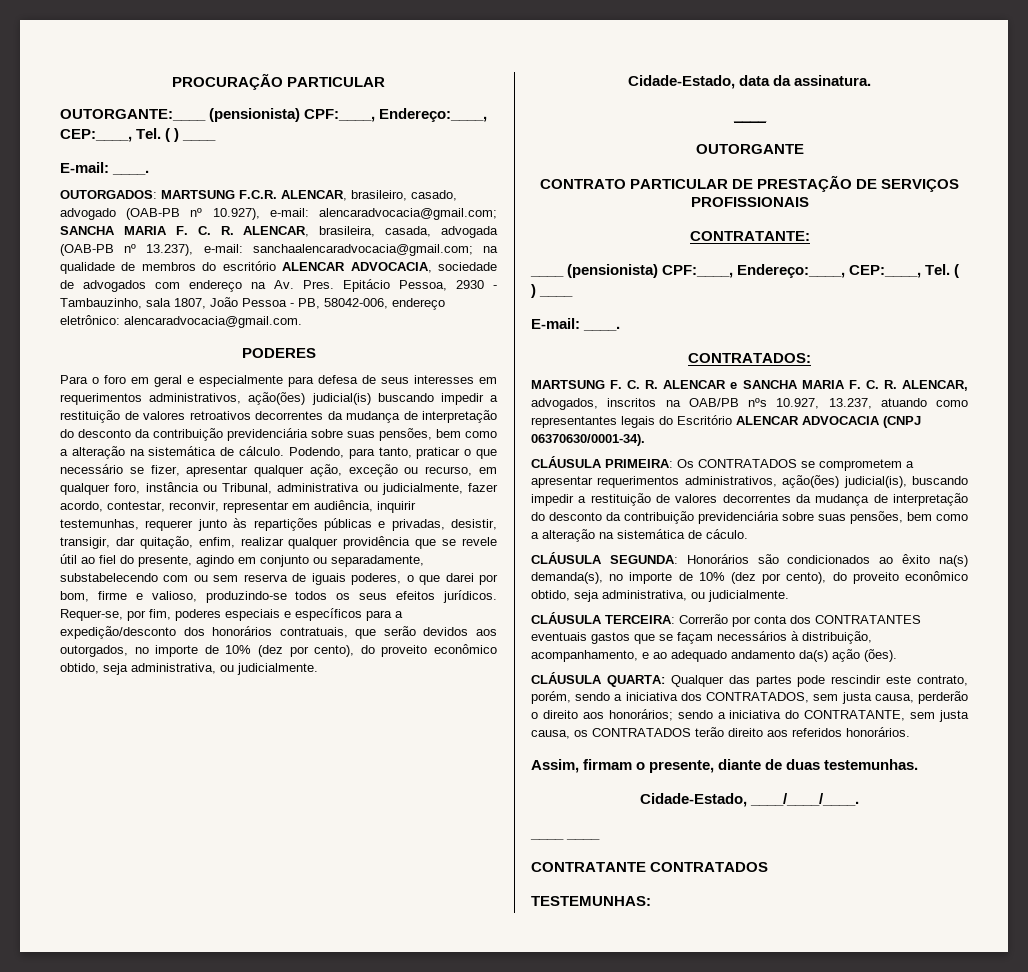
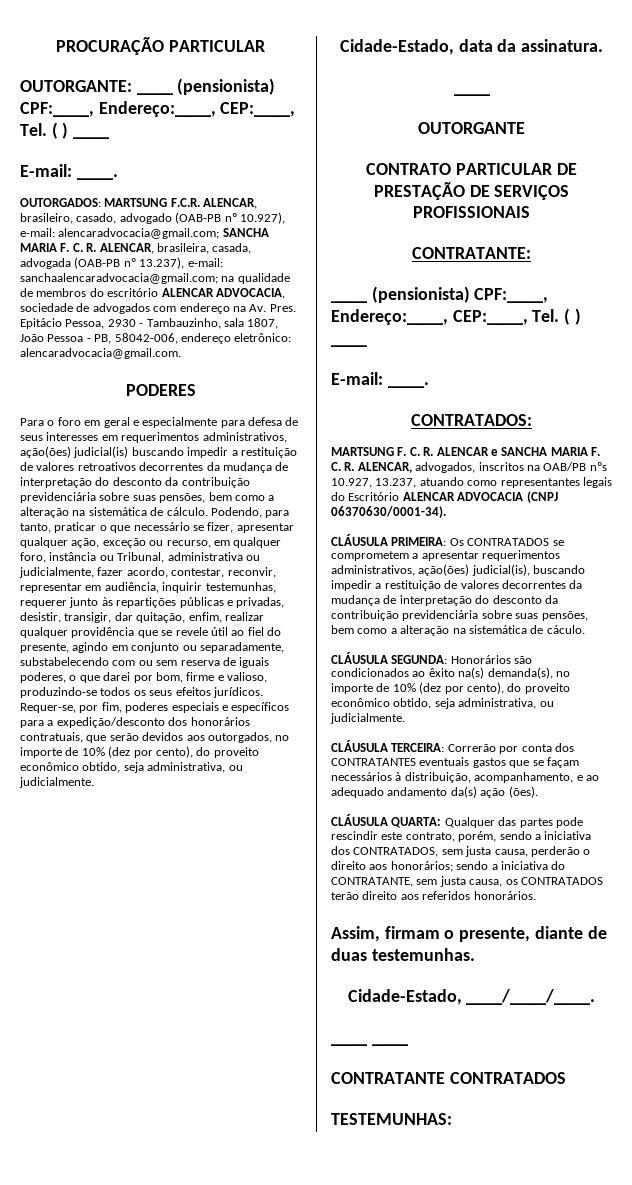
[60,109,206,121] OUTORGANTE:____ -> [20,80,132,92] [136,92,173,95] OUTORGANTE: ____

